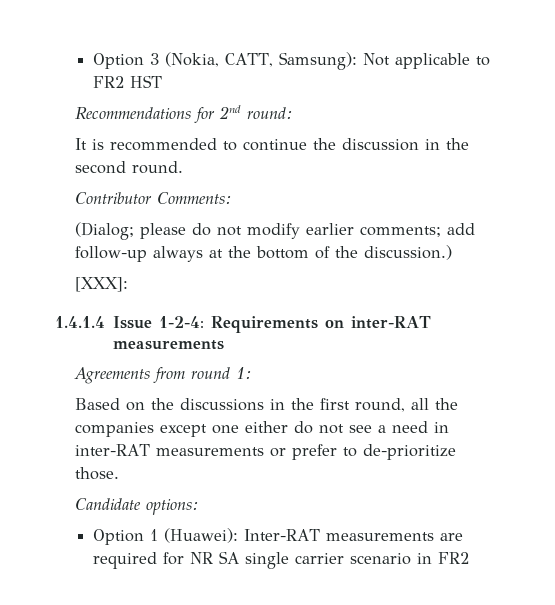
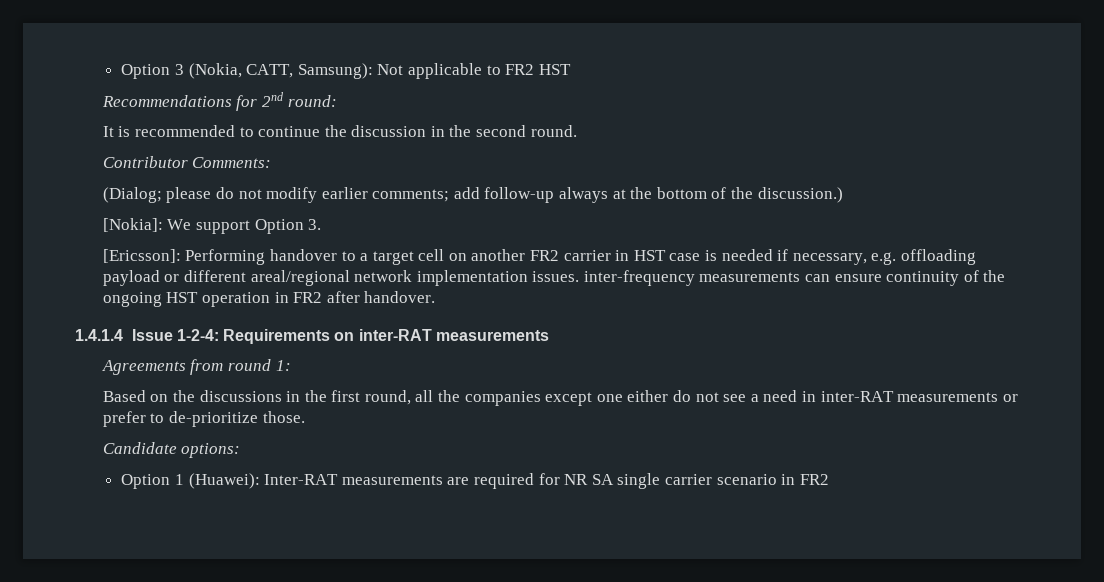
[74,277,128,292] [XXX]: -> [102,218,322,234] [102,249,976,265] [102,270,1006,286] [102,291,436,307] [Nokia]: We support Option 3. // [Ericsson]: Performing handover to a target cell on another FR2 carrier in HST case is needed if necessary, e.g. offloading payload or different areal/regional network implementation issues. inter-frequency measurements can ensure continuity of the ongoing HST operation in FR2 after handover.

